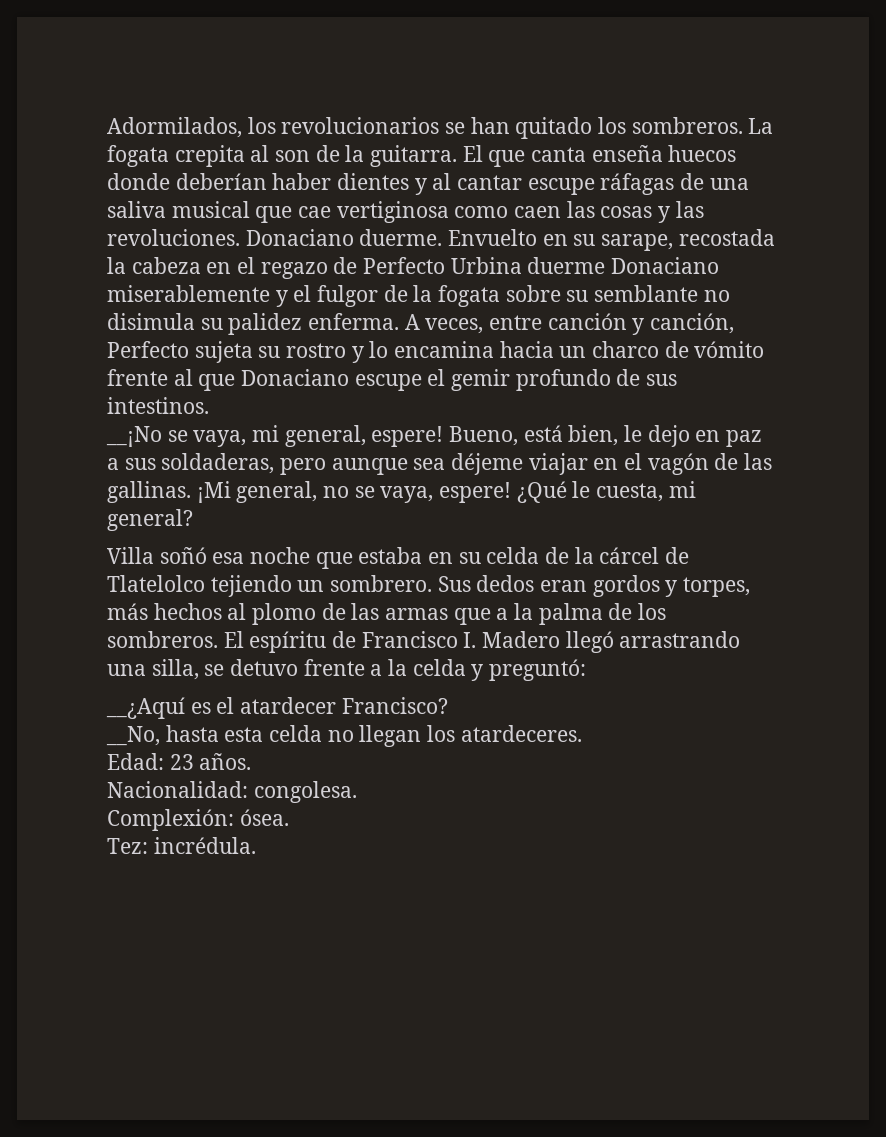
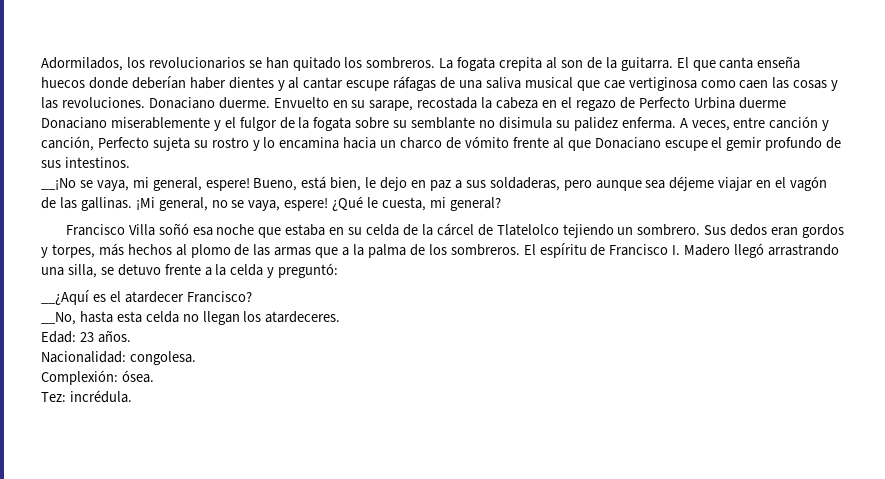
(193, 520) none -> [65,224,125,236] Francisco

